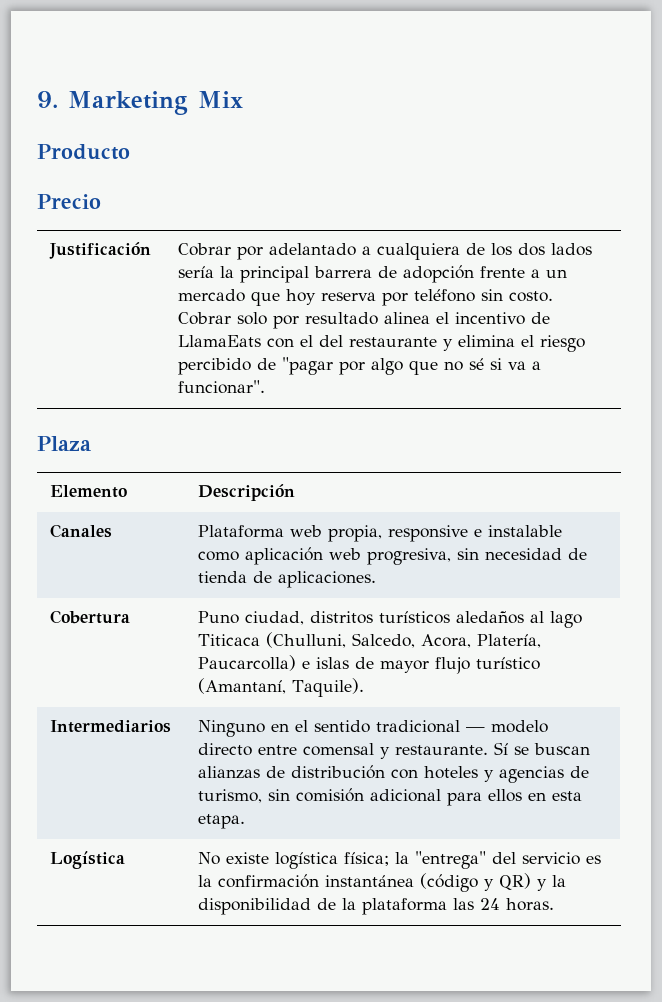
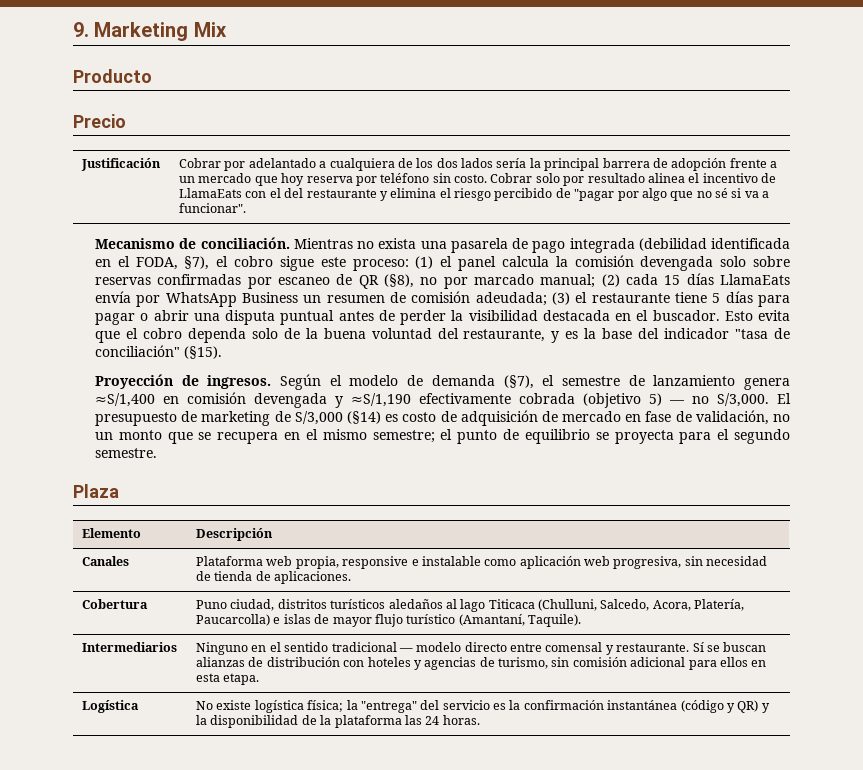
(266, 387) none -> [95,237,791,253] [95,255,790,271] [95,273,791,289] [95,291,791,307] [95,310,791,325] [95,328,790,343] [95,345,223,359] [95,374,790,390] [95,392,792,408] [95,410,791,426] [95,429,790,444] [95,448,158,458] // Mecanismo de conciliación. Mientras no exista una pasarela de pago integrada (debilidad identificada en el FODA, §7), el cobro sigue este proceso: (1) el panel calcula la comisión devengada solo sobre reservas confirmadas por escaneo de QR (§8), no por marcado manual; (2) cada 15 días LlamaEats envía por WhatsApp Business un resumen de comisión adeudada; (3) el restaurante tiene 5 días para pagar o abrir una disputa puntual antes de perder la visibilidad destacada en el buscador. Esto evita que el cobro dependa solo de la buena voluntad del restaurante, y es la base del indicador "tasa de conciliación" (§15). // Proyección de ingresos. Según el modelo de demanda (§7), el semestre de lanzamiento genera ≈S/1,400 en comisión devengada y ≈S/1,190 efectivamente cobrada (objetivo 5) — no S/3,000. El presupuesto de marketing de S/3,000 (§14) es costo de adquisición de mercado en fase de validación, no un monto que se recupera en el mismo semestre; el punto de equilibrio se proyecta para el segundo semestre.

